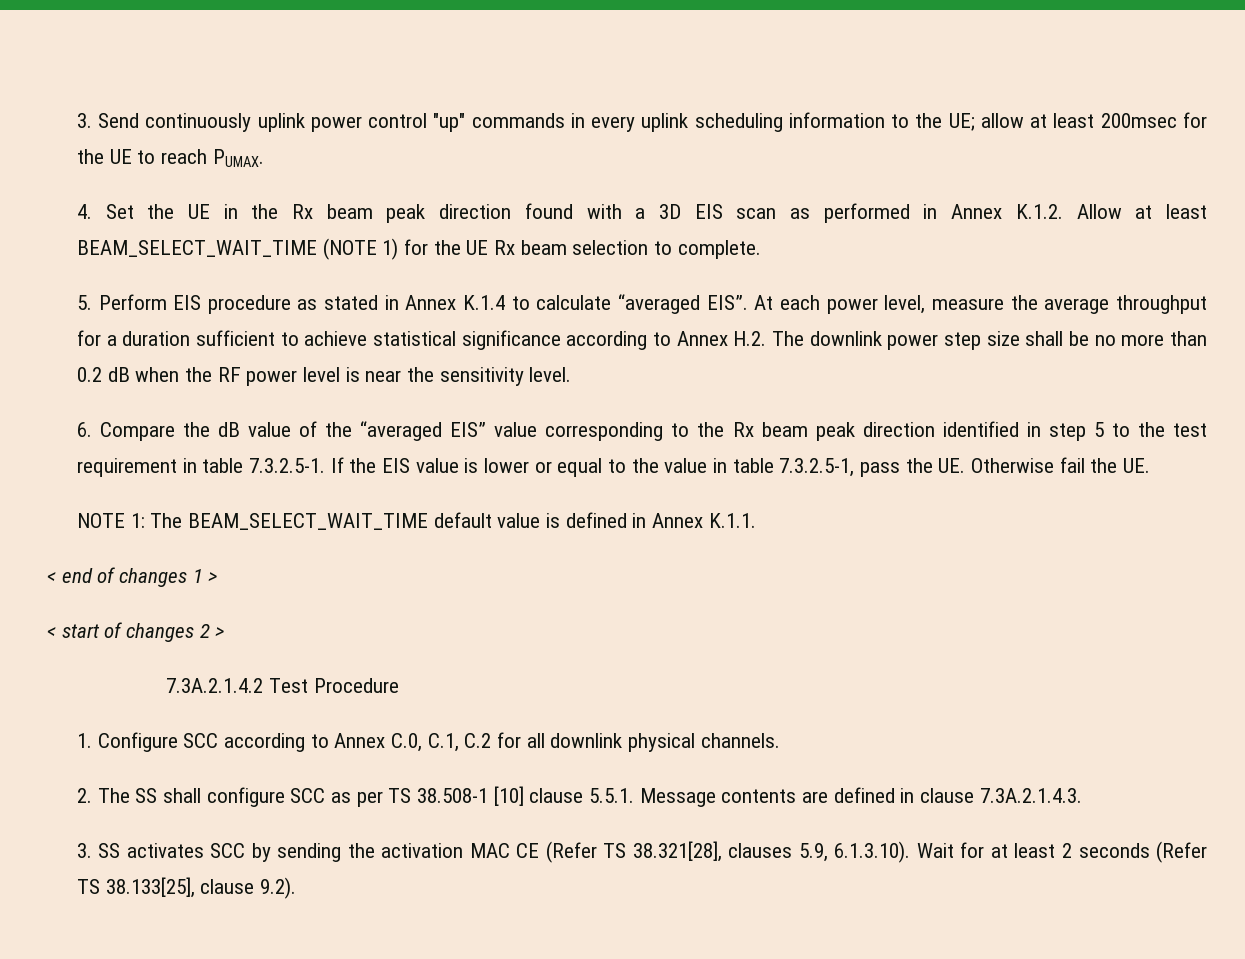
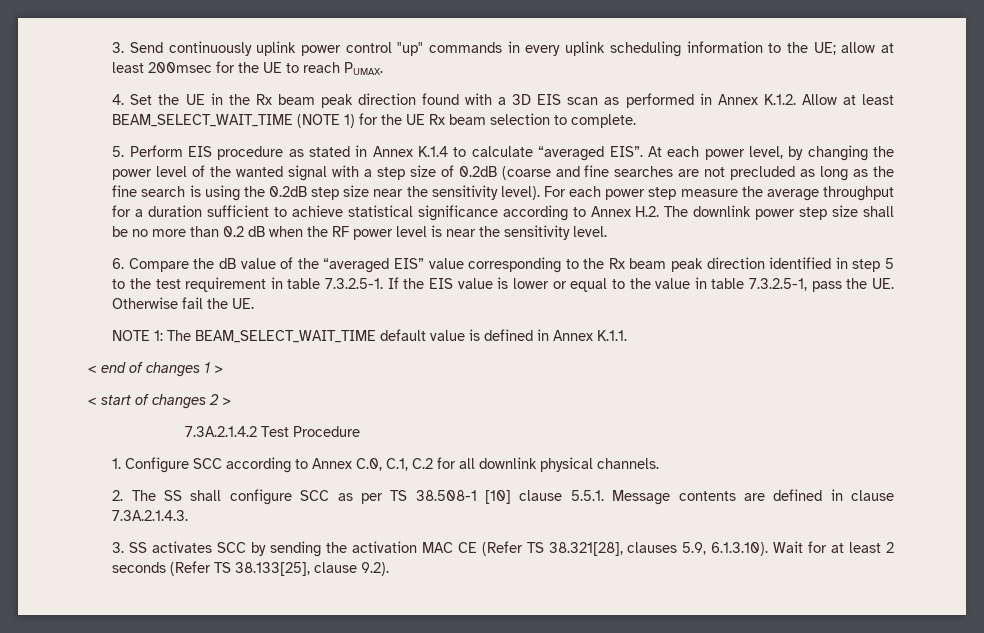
(926, 304) none -> [788,145,895,161] [112,165,895,181] [112,185,677,201] by changing the power level of the wanted signal with a step size of 0.2dB (coarse and fine searches are not precluded as long as the fine search is using the 0.2dB step size near the sensitivity level). For each power step

